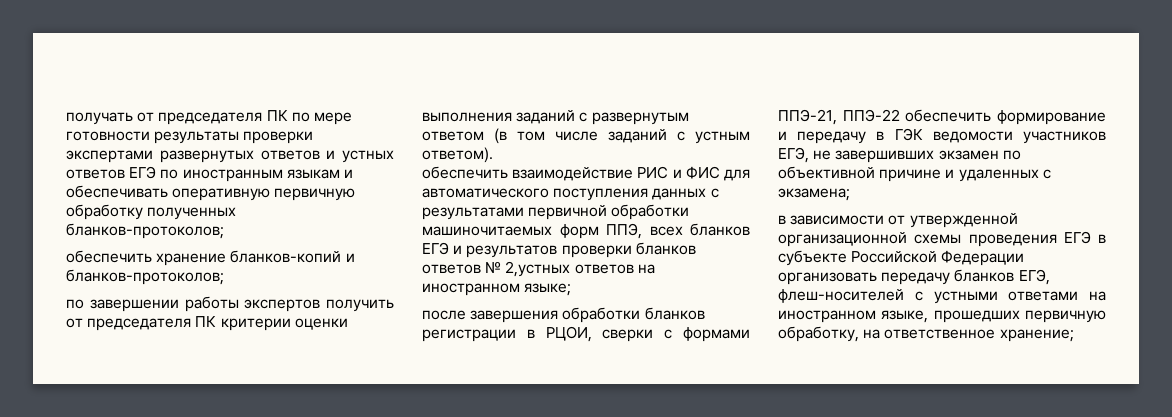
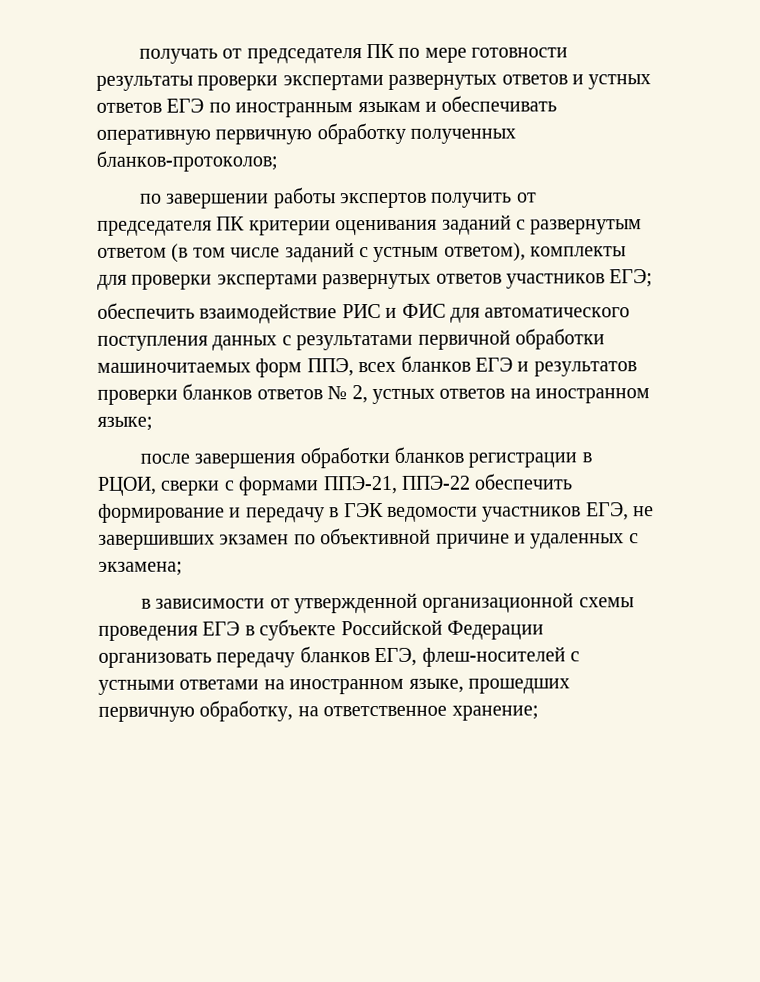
[66,250,355,266] [66,269,224,285] // обеспечить хранение бланков-копий и бланков-протоколов; -> (278, 161) none
[294,318,348,330] [422,112,512,122] оценки выполнения -> [335,219,438,236] оценивания
[422,147,493,163] ответом). -> [443,242,627,262] [97,269,654,290] ответом), комплекты для проверки экспертами развернутых ответов участников ЕГЭ;
[505,261,571,277] 2,устных -> [351,385,435,405] 2, устных

